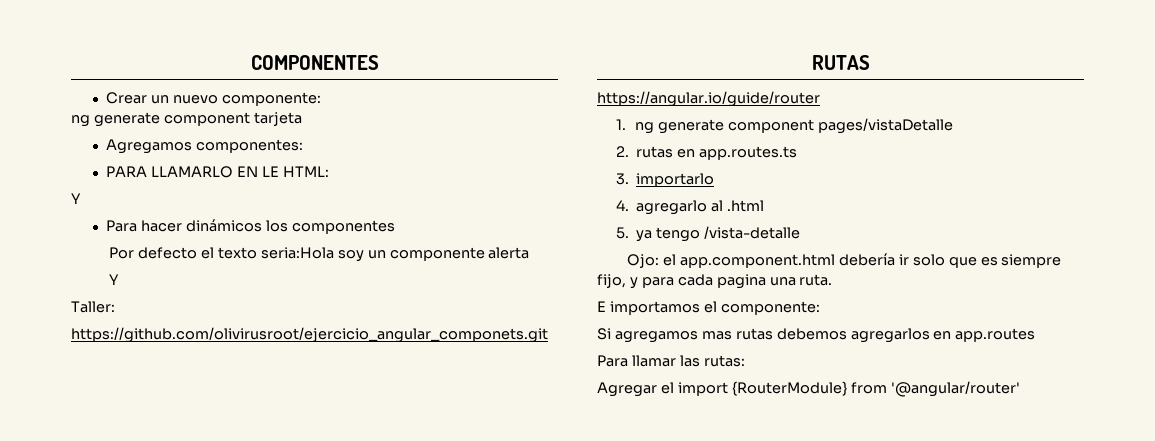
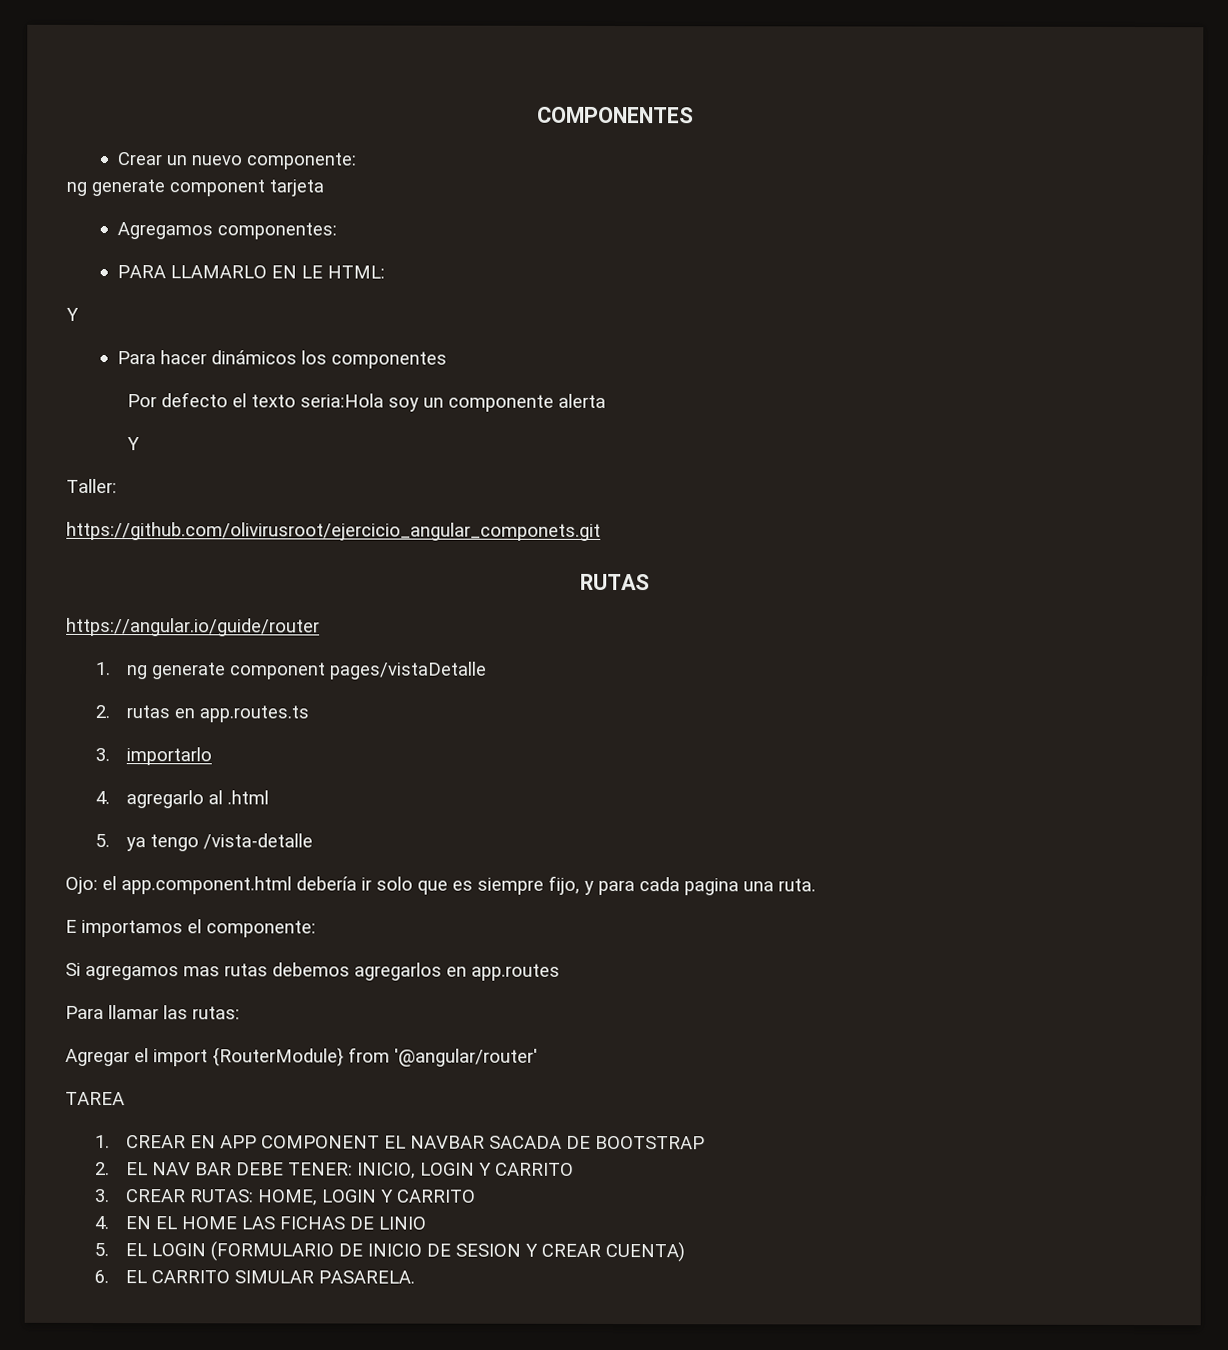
(1020, 389) none -> [65,1091,125,1106] [95,1135,705,1150] [95,1162,574,1179] [94,1189,476,1206] [94,1216,426,1230] [94,1241,685,1263] [94,1270,415,1284] // TAREA // 1. CREAR EN APP COMPONENT EL NAVBAR SACADA DE BOOTSTRAP // 2. EL NAV BAR DEBE TENER: INICIO, LOGIN Y CARRITO // 3. CREAR RUTAS: HOME, LOGIN Y CARRITO // 4. EN EL HOME LAS FICHAS DE LINIO // 5. EL LOGIN (FORMULARIO DE INICIO DE SESION Y CREAR CUENTA) // 6. EL CARRITO SIMULAR PASARELA.

